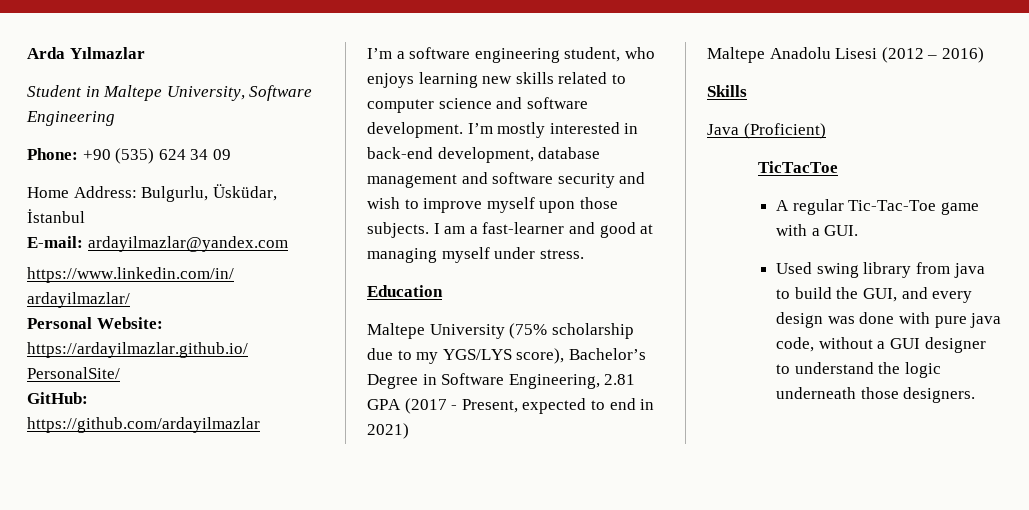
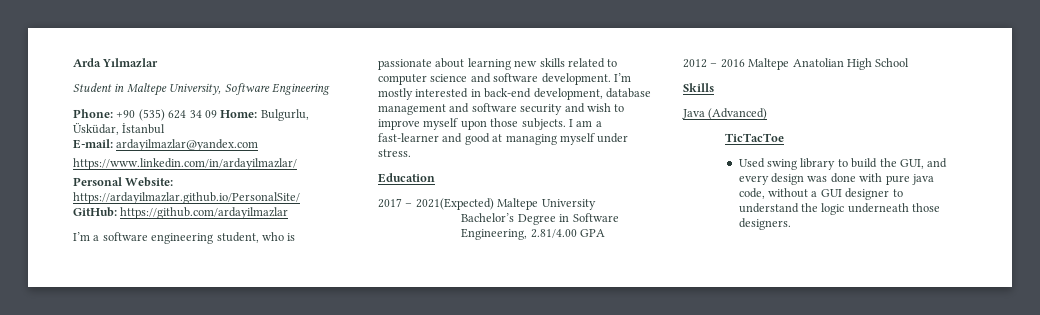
[27,186,137,198] // Home Address: -> [220,110,258,118] Home:
[367,73,414,88] enjoys -> [287,233,296,241] [378,58,465,70] is passionate about
(443, 291) none -> [378,198,494,210] 2017 – 2021(Expected)
[509,323,634,339] [367,348,565,364] (75% scholarship due to my YGS/LYS score), -> (596, 204) //
[604,374,636,385] 2.81 -> [530,229,577,238] 2.81/4.00
[404,398,655,414] [367,423,409,439] [707,47,984,63] (2017 - Present, expected to end in 2021) // Maltepe Anadolu Lisesi (2012 – 2016) -> [683,58,910,70] // 2012 – 2016 Maltepe Anatolian High School
[743,123,826,139] (Proficient) -> [708,108,768,120] (Advanced)
[776,199,979,215] [776,224,859,236] // A regular Tic-Tac-Toe game with a GUI. -> (784, 137) none
[915,262,985,278] from java -> (836, 164) none

